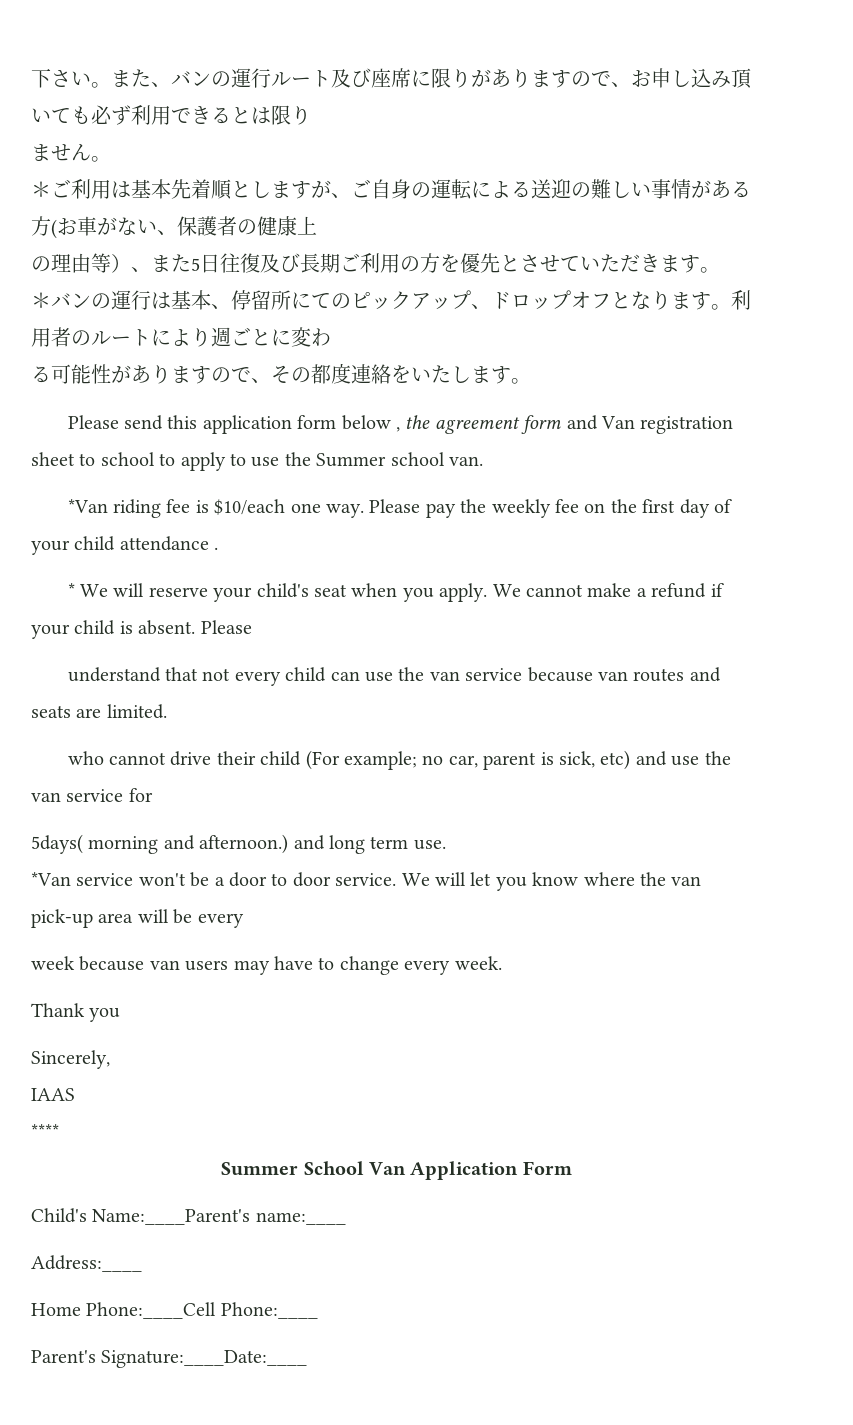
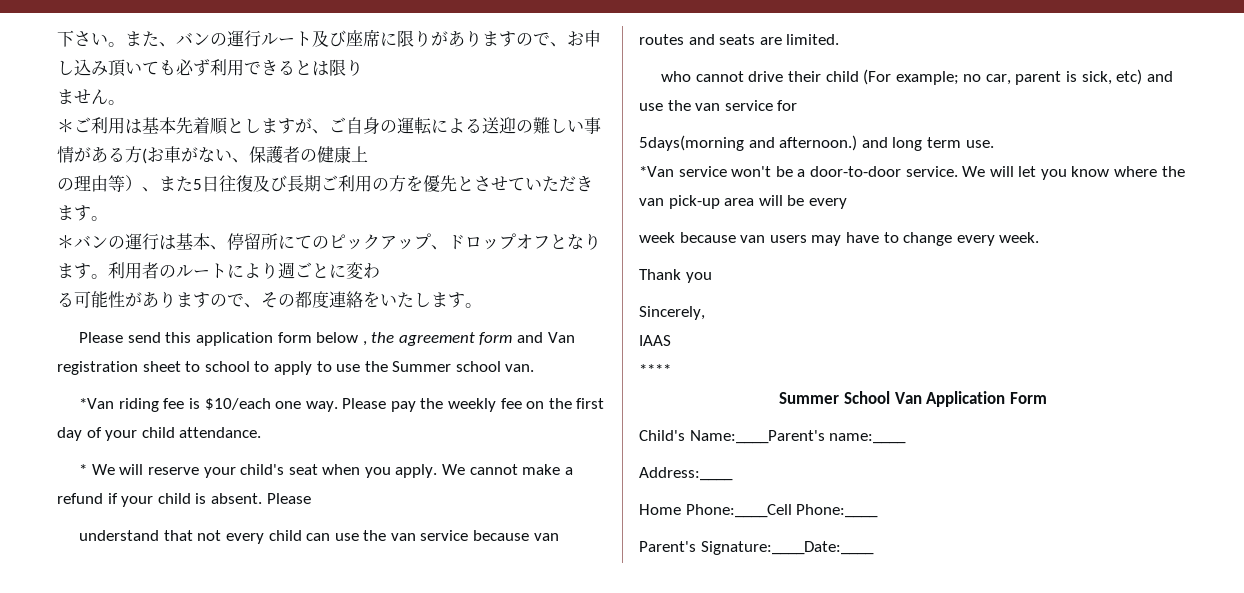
[119,536,219,551] attendance . -> [179,427,262,438] attendance.
[31,834,159,854] 5days( morning -> [639,135,744,151] 5days(morning
[229,872,331,887] door to door -> [809,166,901,177] door-to-door

